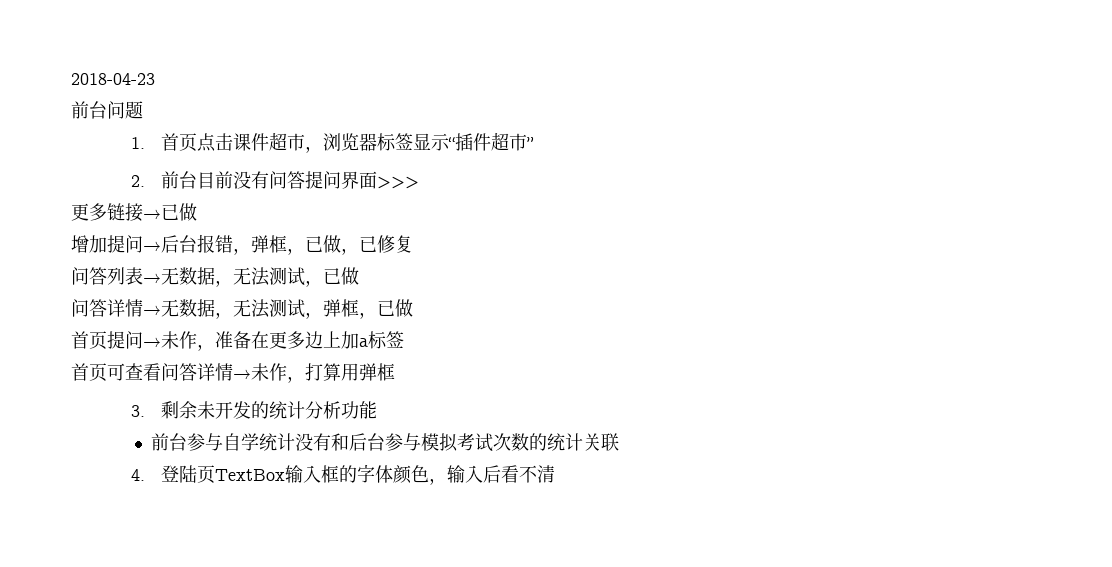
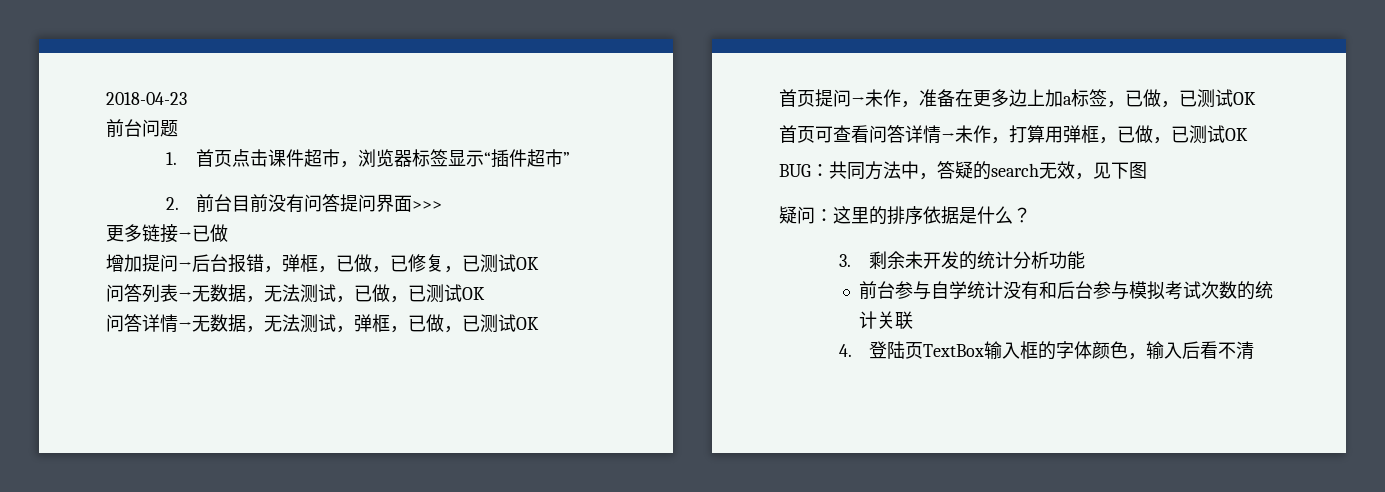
(413, 244) none -> [444,254,539,273] ，已测试OK
(359, 276) none -> [390,284,485,303] ，已测试OK
(413, 308) none -> [444,314,539,333] ，已测试OK
(404, 339) none -> [1107,89,1256,108] ，已做，已测试OK
(395, 372) none -> [1099,125,1248,144] [779,161,1147,180] [779,206,1031,225] ，已做，已测试OK // BUG：共同方法中，答疑的search无效，见下图 // 疑问：这里的排序依据是什么？

